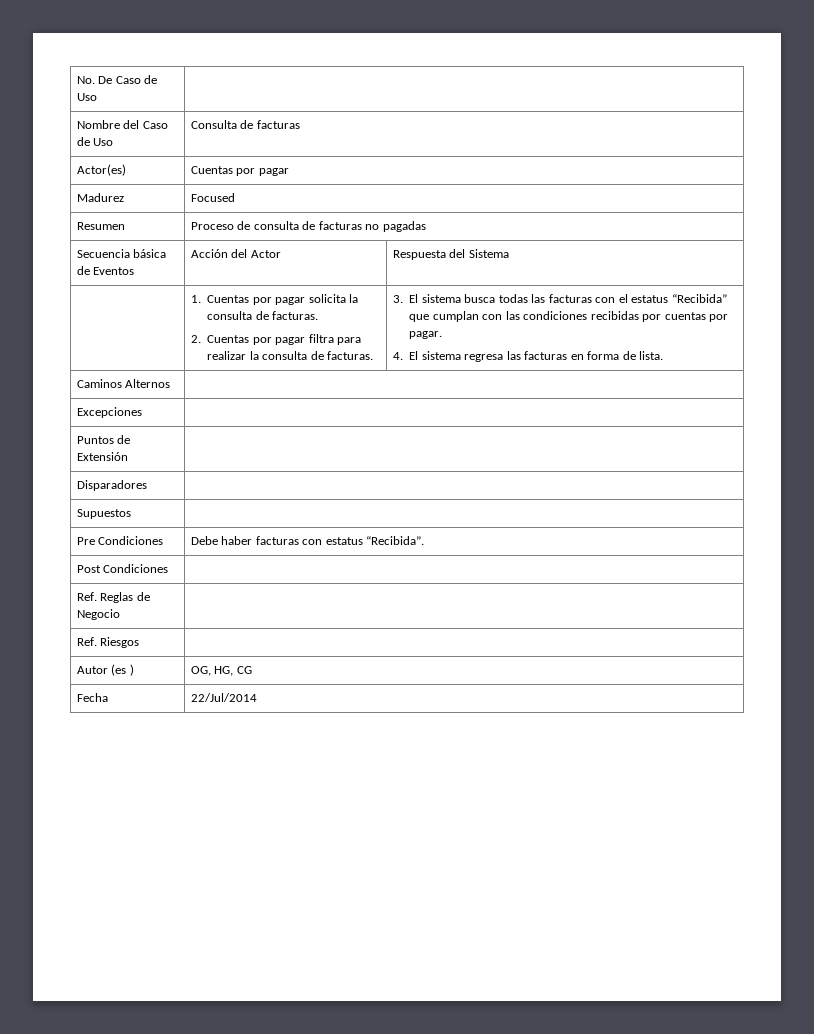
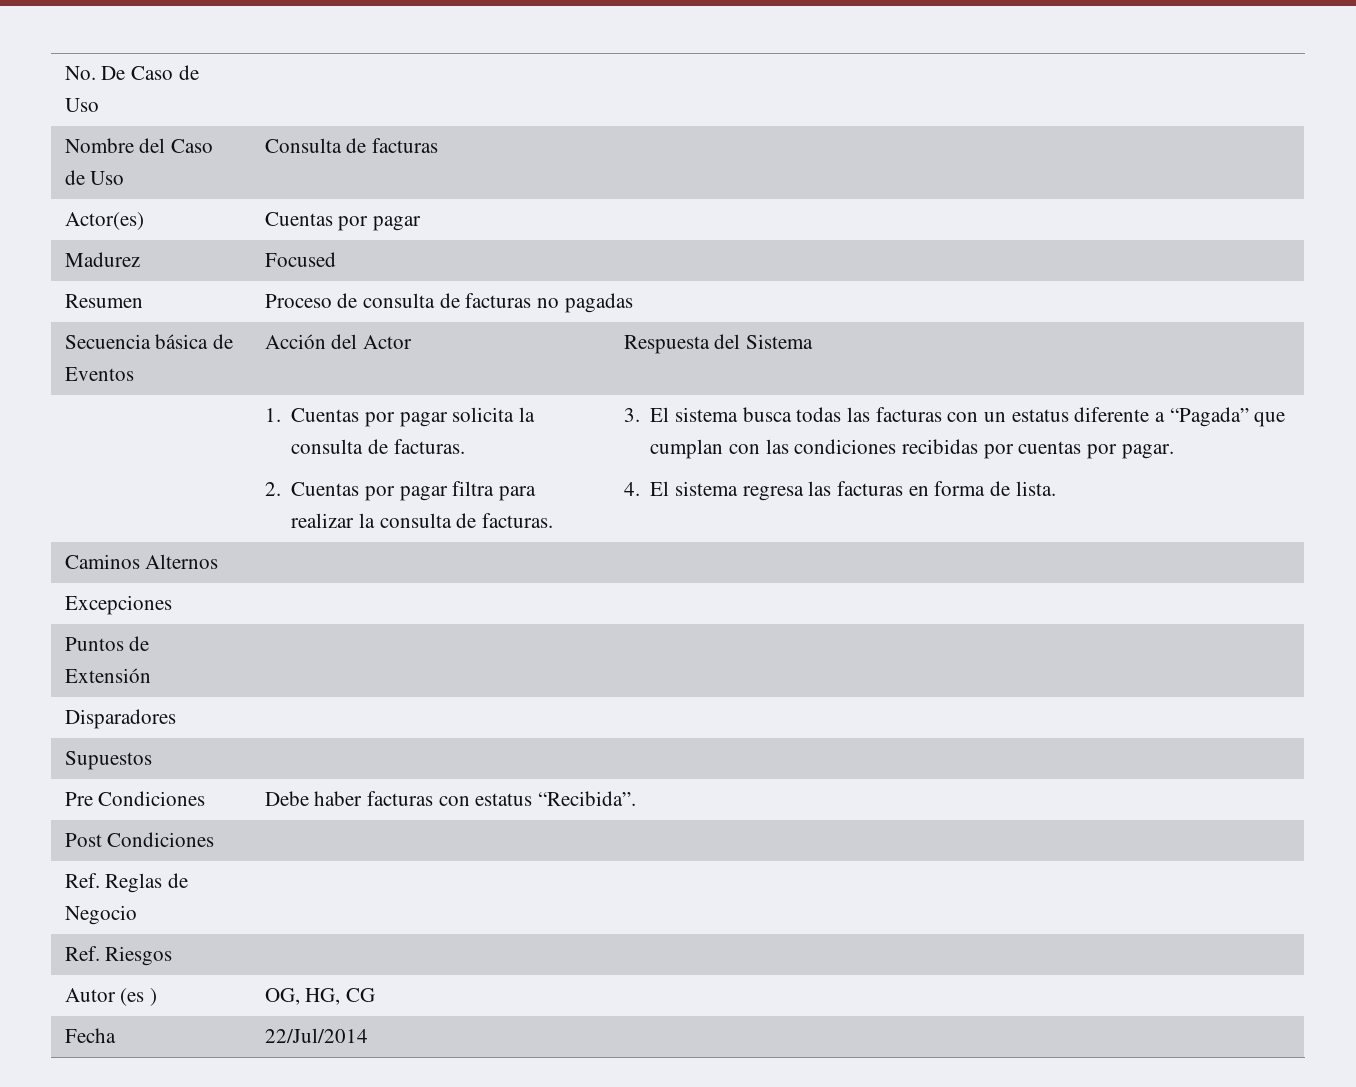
[618,294,727,303] el estatus “Recibida” -> [983,407,1249,427] un estatus diferente a “Pagada”

